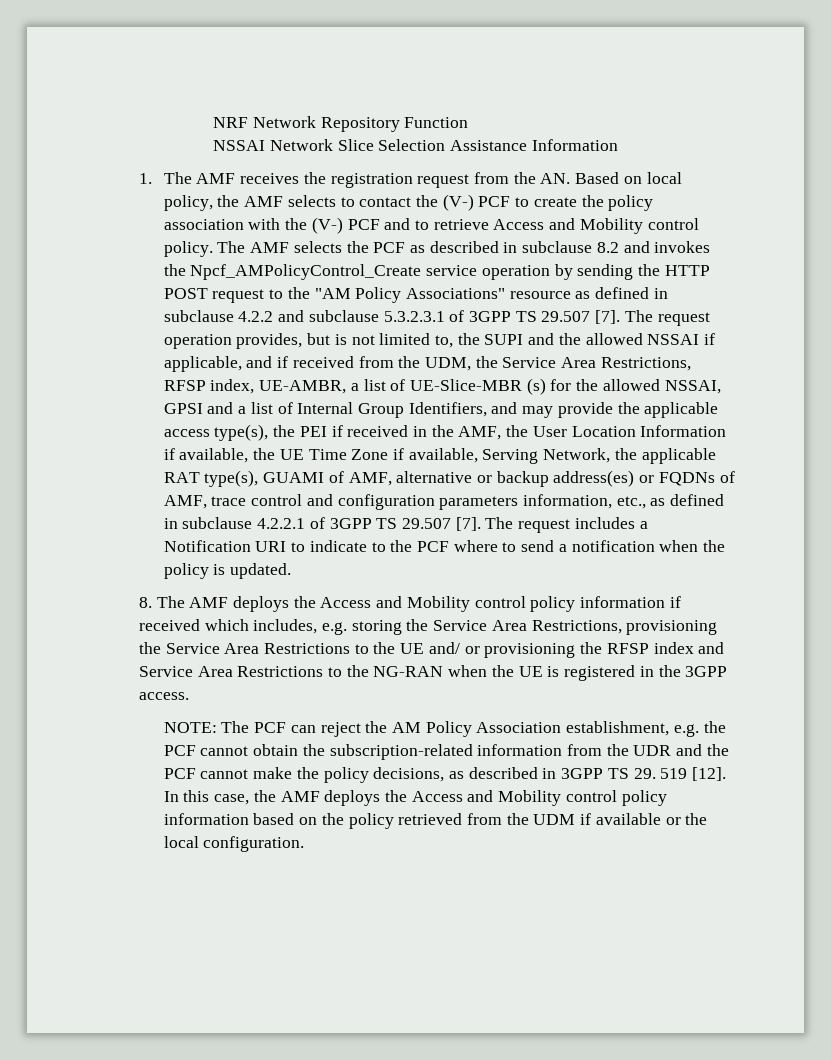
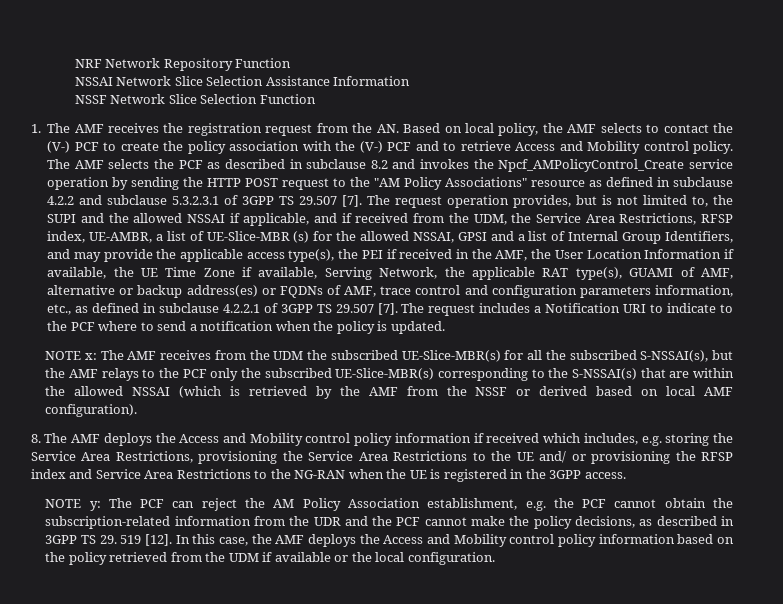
(618, 145) none -> [74,94,316,104] // NSSF Network Slice Selection Function
(292, 571) none -> [45,350,734,362] [45,368,735,381] [45,386,733,399] [45,404,138,417] // NOTE x: The AMF receives from the UDM the subscribed UE-Slice-MBR(s) for all the subscribed S-NSSAI(s), but the AMF relays to the PCF only the subscribed UE-Slice-MBR(s) corresponding to the S-NSSAI(s) that are within the allowed NSSAI (which is retrieved by the AMF from the NSSF or derived based on local AMF configuration).
[163,722,217,733] NOTE: -> [45,499,101,511] NOTE y:

